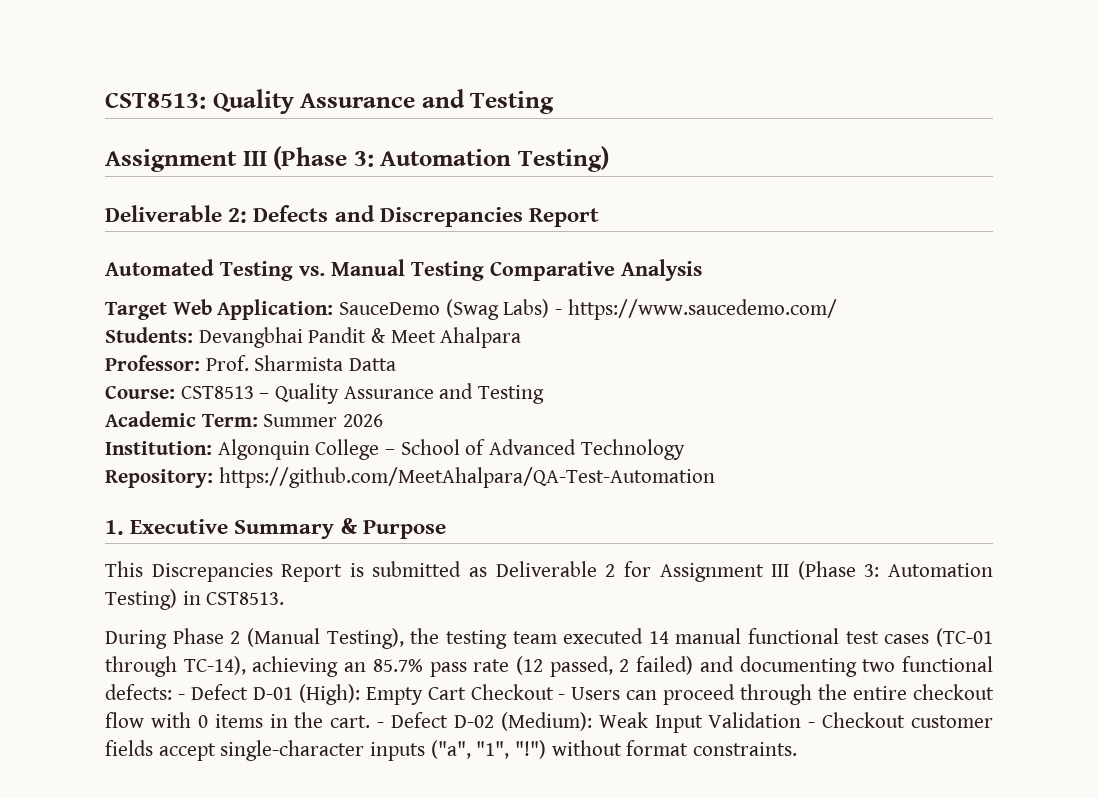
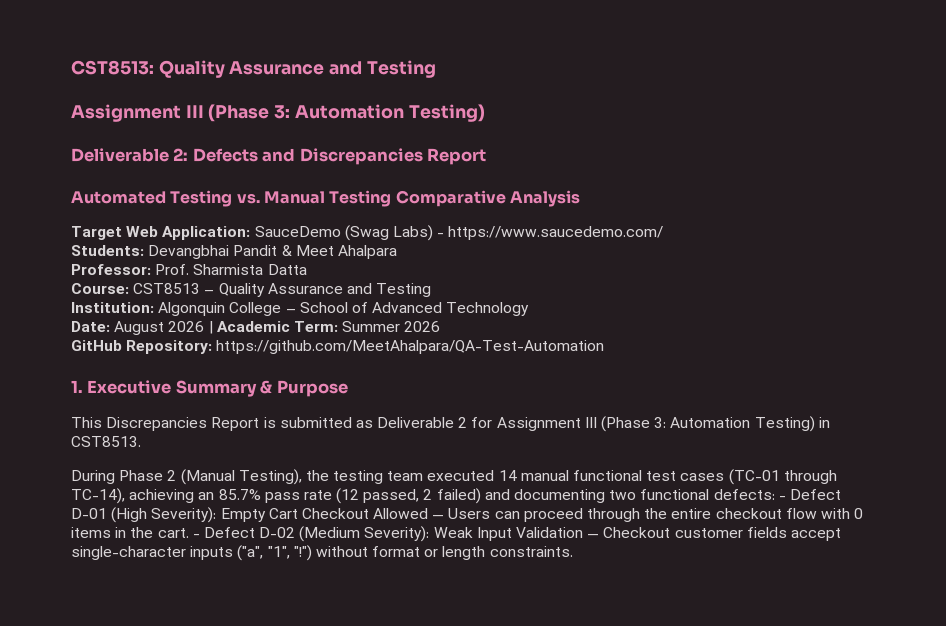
[105,411,384,427] // Academic Term: Summer 2026 -> (432, 290) none
(685, 449) none -> [71,321,441,335] [71,340,122,351] Date: August 2026 | Academic Term: Summer 2026 // GitHub
[298,684,360,705] (High): -> [111,507,217,523] (High Severity):
[558,694,566,700] - -> [373,508,445,519] Allowed —
[500,712,592,731] (Medium): -> [299,526,430,542] (Medium Severity):
[808,722,816,728] - -> [587,534,600,538] —
(689, 748) none -> [424,546,486,560] or length

